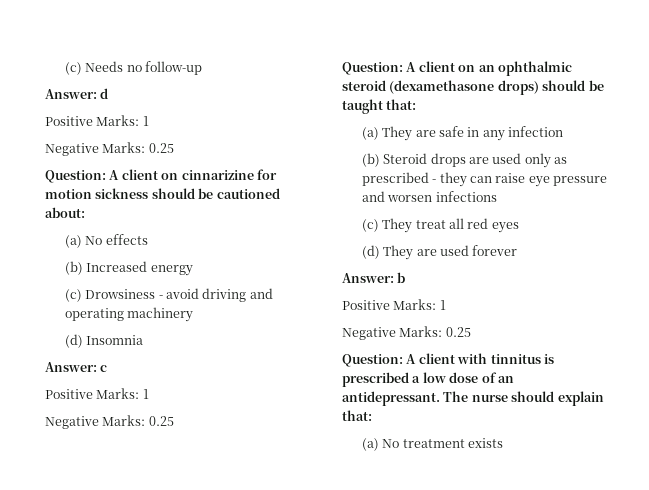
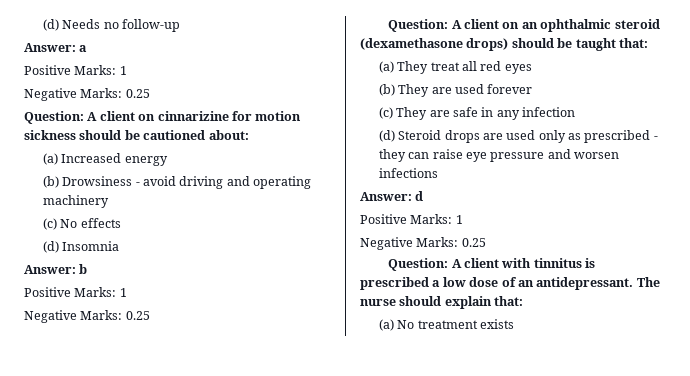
[64,62,82,75] (c) -> [42,19,59,31] (d)
[100,88,109,99] d -> [79,45,88,52] a
[85,234,148,245] [64,261,83,275] No effects // (b) -> (58, 159) none
[64,289,82,302] (c) -> [42,176,59,188] (b)
(194, 314) none -> [42,218,121,230] // (c) No effects
[100,365,108,372] c -> [79,264,88,274] b
(413, 133) none -> [430,61,532,74] [378,84,533,97] [378,107,428,120] treat all red eyes // (b) They are used forever // (c) They
[361,153,380,167] (b) -> [378,130,395,142] (d)
[361,218,519,233] [361,245,518,260] [342,272,406,283] // (c) They treat all red eyes // (d) They are used forever // Answer: b -> [360,191,424,201] // Answer: d

